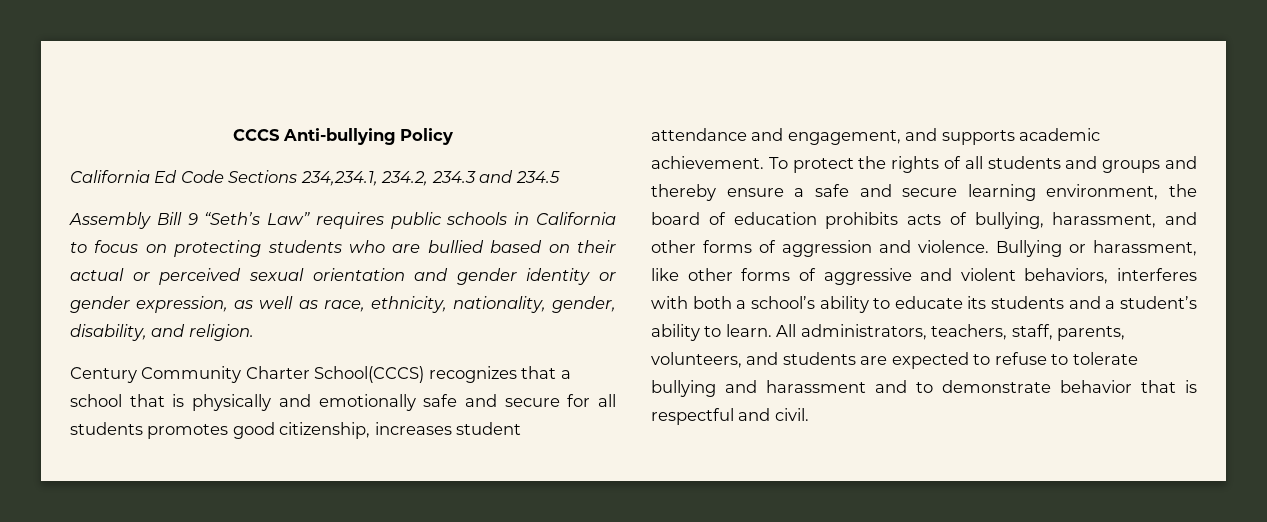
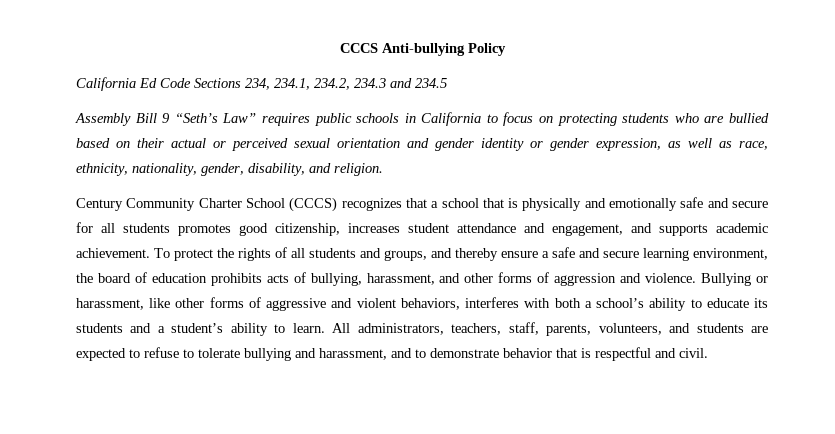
[300,171,378,186] 234,234.1, -> [245,78,310,90] 234, 234.1,
[314,366,425,383] School(CCCS) -> [245,197,338,212] School (CCCS)
[1102,160,1161,173] groups -> [384,250,427,261] groups,
[766,380,866,393] harassment -> [319,348,387,360] harassment,

